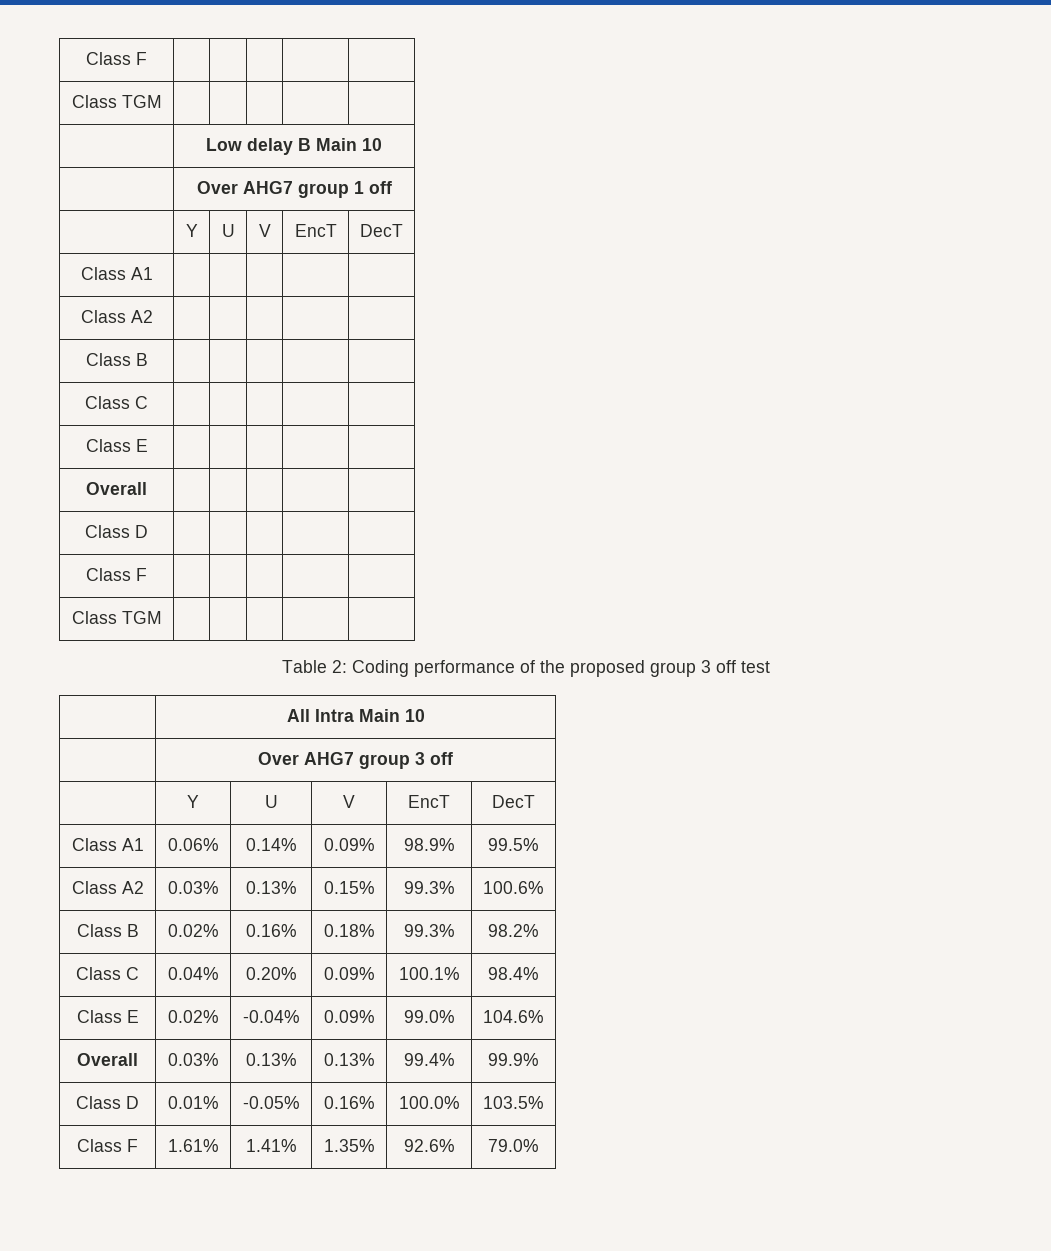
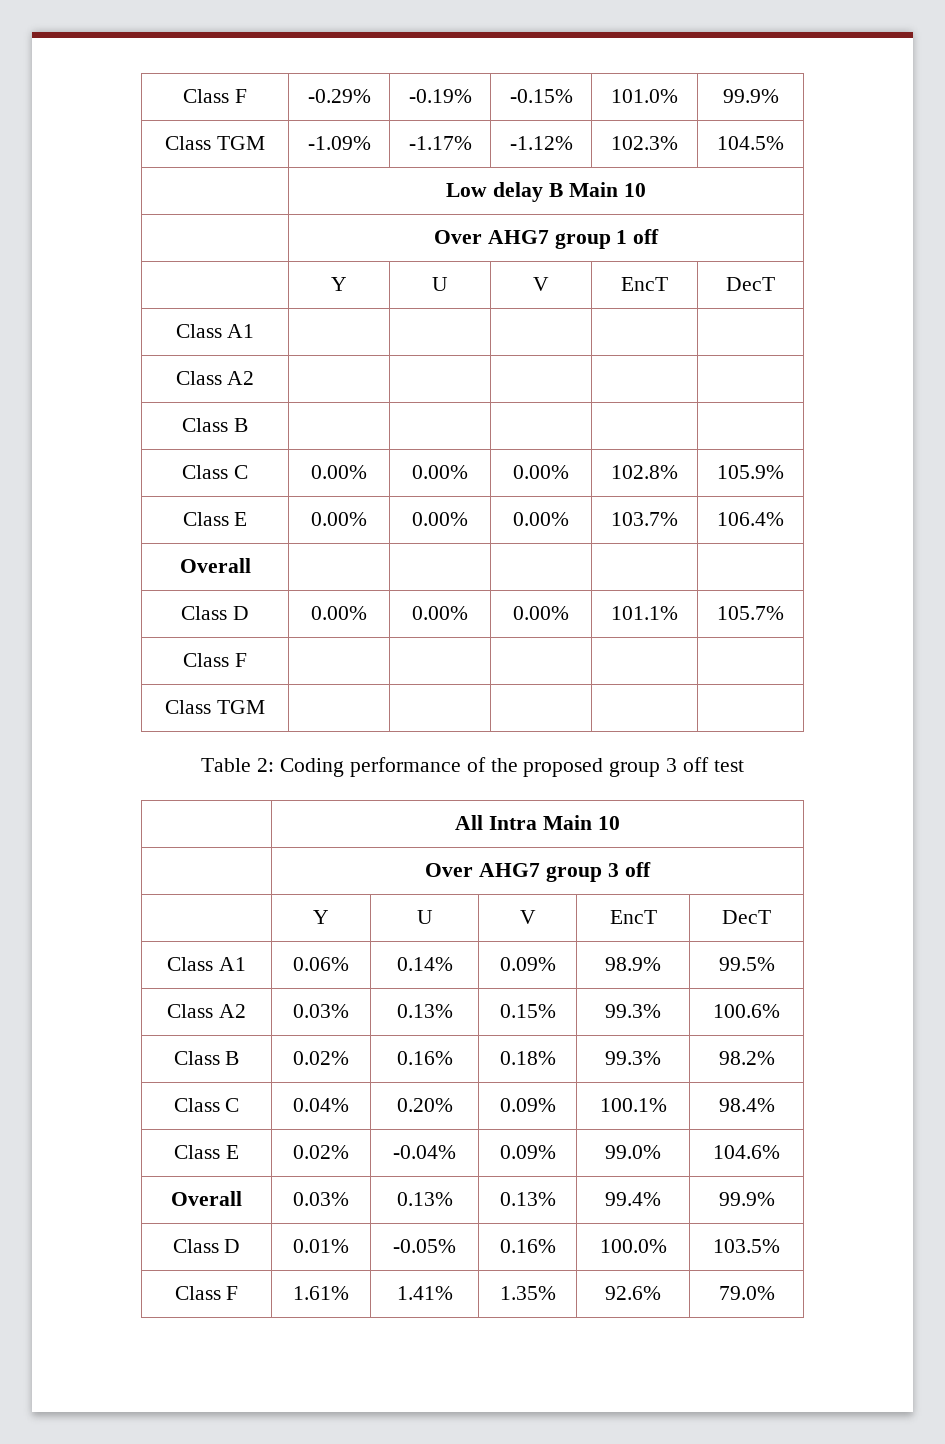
[86,52,147,65] [71,95,162,108] Class F | | | | | // Class TGM | | | | | -> [183,89,247,103] [307,89,371,103] [408,89,472,103] [509,89,573,103] [611,89,678,103] [722,89,779,103] [165,136,265,150] [307,136,371,150] [408,136,472,150] [509,136,573,150] [611,136,678,150] [717,136,784,150] Class F | -0.29% | -0.19% | -0.15% | 101.0% | 99.9% // Class TGM | -1.09% | -1.17% | -1.12% | 102.3% | 104.5%
[85,439,148,452] [86,482,147,495] [85,525,148,538] | | | | // Class E | | | | | // Overall | | | | | // Class D | | | | | -> [311,465,367,479] [411,465,468,479] [513,465,569,479] [611,465,678,479] [717,465,784,479] [182,512,248,526] [311,512,367,526] [411,512,468,526] [513,512,569,526] [611,512,678,526] [717,512,784,526] [179,558,251,573] [181,606,249,620] [311,606,367,620] [411,606,468,620] [513,606,569,620] [611,606,678,620] [717,606,784,620] 0.00% | 0.00% | 0.00% | 102.8% | 105.9% // Class E | 0.00% | 0.00% | 0.00% | 103.7% | 106.4% // Overall | | | | | // Class D | 0.00% | 0.00% | 0.00% | 101.1% | 105.7%

